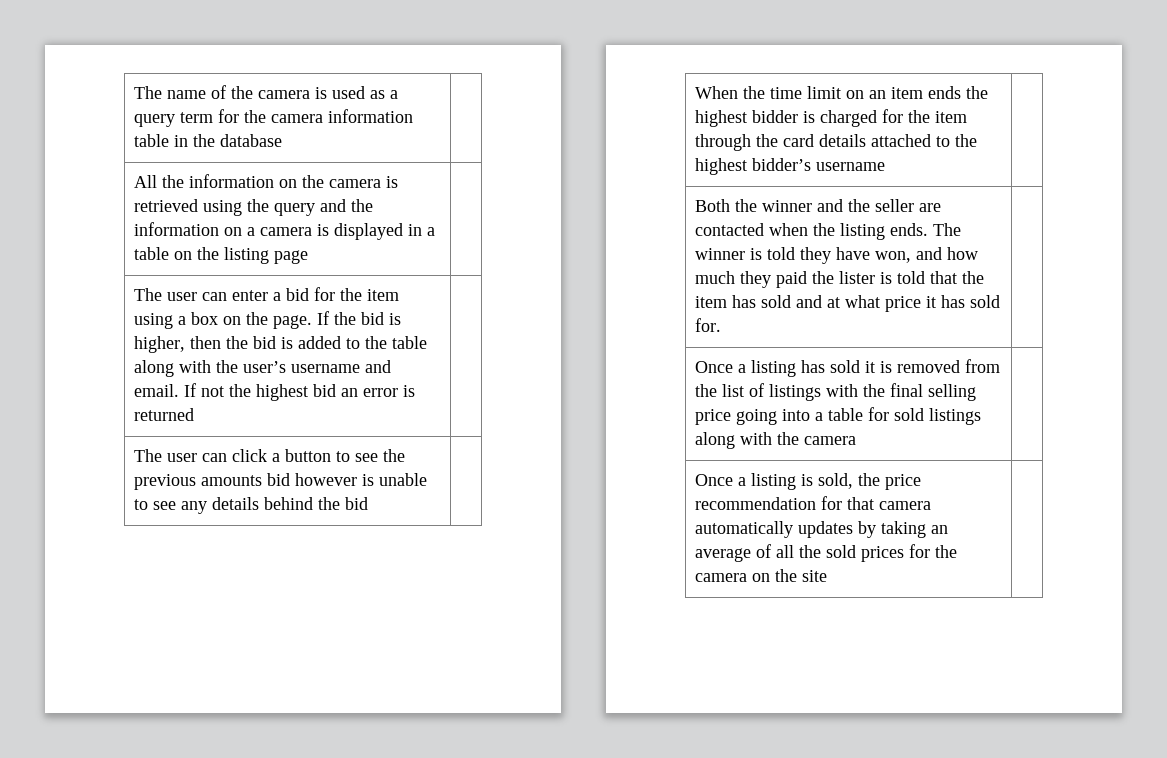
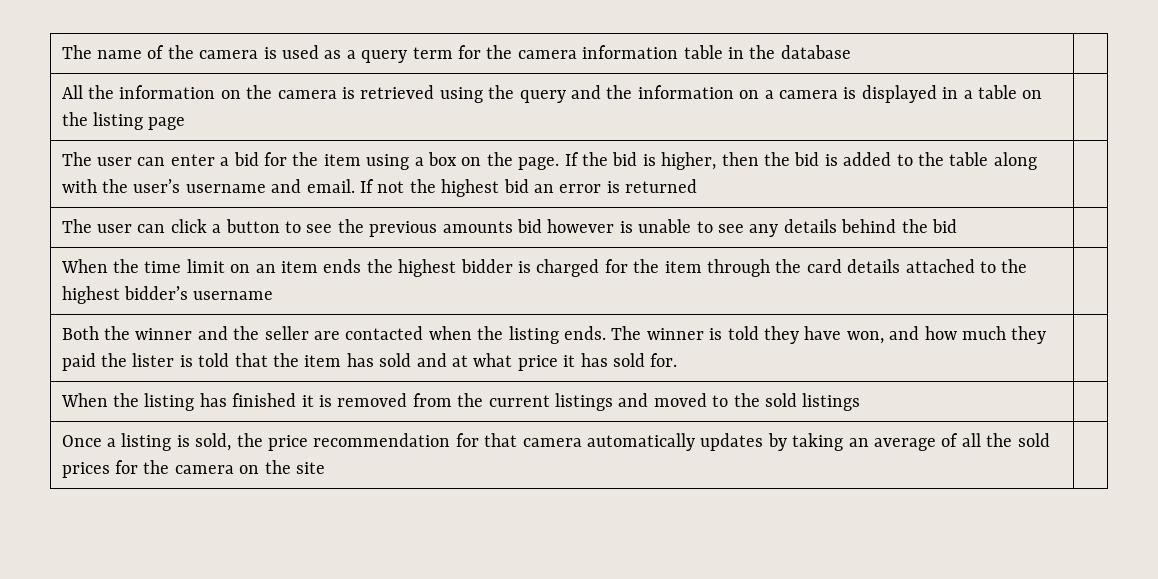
[695,361,747,373] Once a -> [60,393,139,407] When the
[830,360,861,373] sold -> [232,393,297,407] finished
[722,383,977,401] [695,407,982,425] [695,432,857,449] list of listings with the final selling price going into a table for sold listings along with the camera -> [488,393,861,411] current listings and moved to the sold listings

